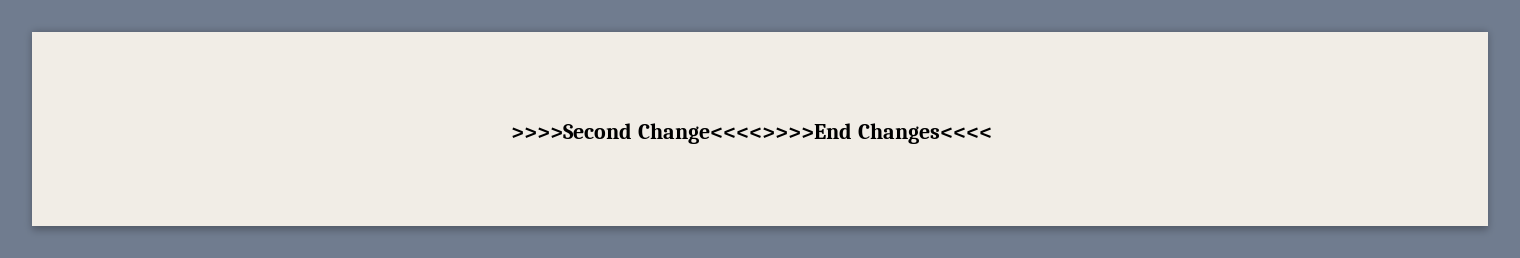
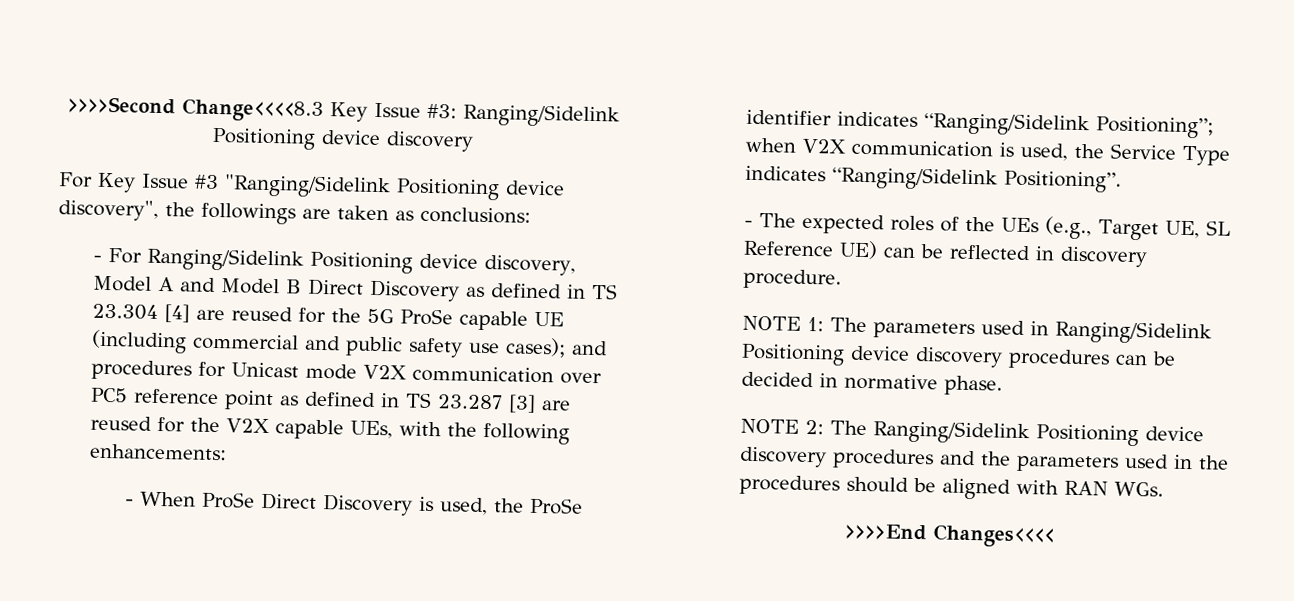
[638,123,852,144] Change<<<<>>>>End -> [181,98,620,128] [212,127,474,152] [58,172,565,201] [58,199,531,225] [93,247,576,276] [93,275,619,302] [92,303,565,331] [91,329,609,358] [91,359,603,385] [91,387,572,413] [90,415,571,445] [89,443,228,461] [125,491,584,516] [746,109,1215,139] [745,137,1231,166] [745,165,1123,193] [744,213,1232,241] [743,240,1149,268] [743,268,843,290] [742,315,1213,345] [741,343,1177,370] [741,371,1004,396] [740,418,1205,447] [739,446,1230,473] [739,474,1165,500] [845,523,927,541] Change<<<<8.3 Key Issue #3: Ranging/Sidelink Positioning device discovery // For Key Issue #3 "Ranging/Sidelink Positioning device discovery", the followings are taken as conclusions: // - For Ranging/Sidelink Positioning device discovery, Model A and Model B Direct Discovery as defined in TS 23.304 [4] are reused for the 5G ProSe capable UE (including commercial and public safety use cases); and procedures for Unicast mode V2X communication over PC5 reference point as defined in TS 23.287 [3] are reused for the V2X capable UEs, with the following enhancements: // - When ProSe Direct Discovery is used, the ProSe identifier indicates “Ranging/Sidelink Positioning”; when V2X communication is used, the Service Type indicates “Ranging/Sidelink Positioning”. // - The expected roles of the UEs (e.g., Target UE, SL Reference UE) can be reflected in discovery procedure. // NOTE 1: The parameters used in Ranging/Sidelink Positioning device discovery procedures can be decided in normative phase. // NOTE 2: The Ranging/Sidelink Positioning device discovery procedures and the parameters used in the procedures should be aligned with RAN WGs. // >>>>End

